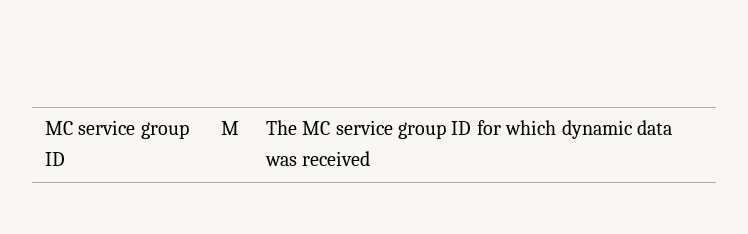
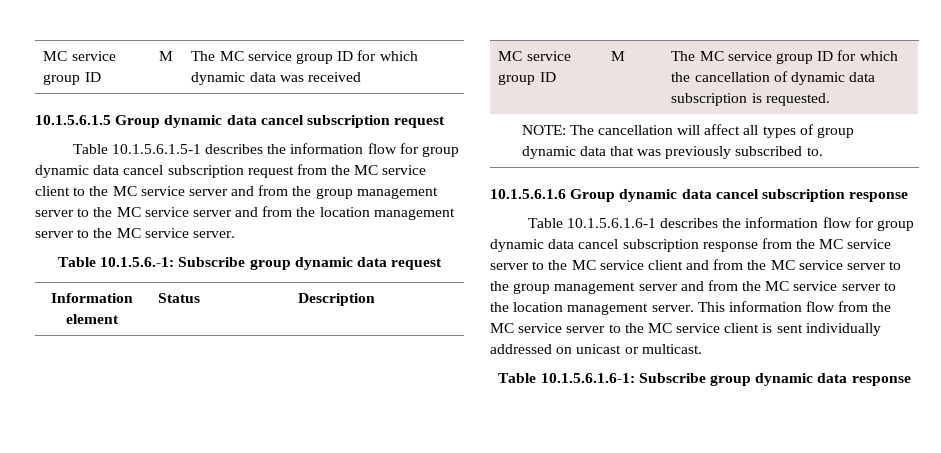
(371, 158) none -> [35,115,446,128] [72,143,459,157] [35,164,427,178] [35,185,438,199] [35,206,455,220] [35,228,235,238] [57,257,443,270] [51,293,133,303] [66,314,119,324] [157,293,200,303] [297,293,375,306] [498,51,571,61] [498,72,556,85] [611,51,626,61] [671,50,898,64] [671,71,876,85] [671,93,830,106] [521,124,855,138] [521,146,823,159] [490,189,909,202] [527,217,914,231] [490,238,892,252] [490,259,902,270] [490,280,896,294] [490,301,892,315] [490,323,881,336] [490,344,702,354] [498,373,911,386] // 10.1.5.6.1.5 Group dynamic data cancel subscription request // Table 10.1.5.6.1.5-1 describes the information flow for group dynamic data cancel subscription request from the MC service client to the MC service server and from the group management server to the MC service server and from the location management server to the MC service server. // Table 10.1.5.6.-1: Subscribe group dynamic data request // Information element | Status | Description // MC service group ID | M | The MC service group ID for which the cancellation of dynamic data subscription is requested. // NOTE: The cancellation will affect all types of group dynamic data that was previously subscribed to. // 10.1.5.6.1.6 Group dynamic data cancel subscription response // Table 10.1.5.6.1.6-1 describes the information flow for group dynamic data cancel subscription response from the MC service server to the MC service client and from the MC service server to the group management server and from the MC service server to the location management server. This information flow from the MC service server to the MC service client is sent individually addressed on unicast or multicast. // Table 10.1.5.6.1.6-1: Subscribe group dynamic data response

